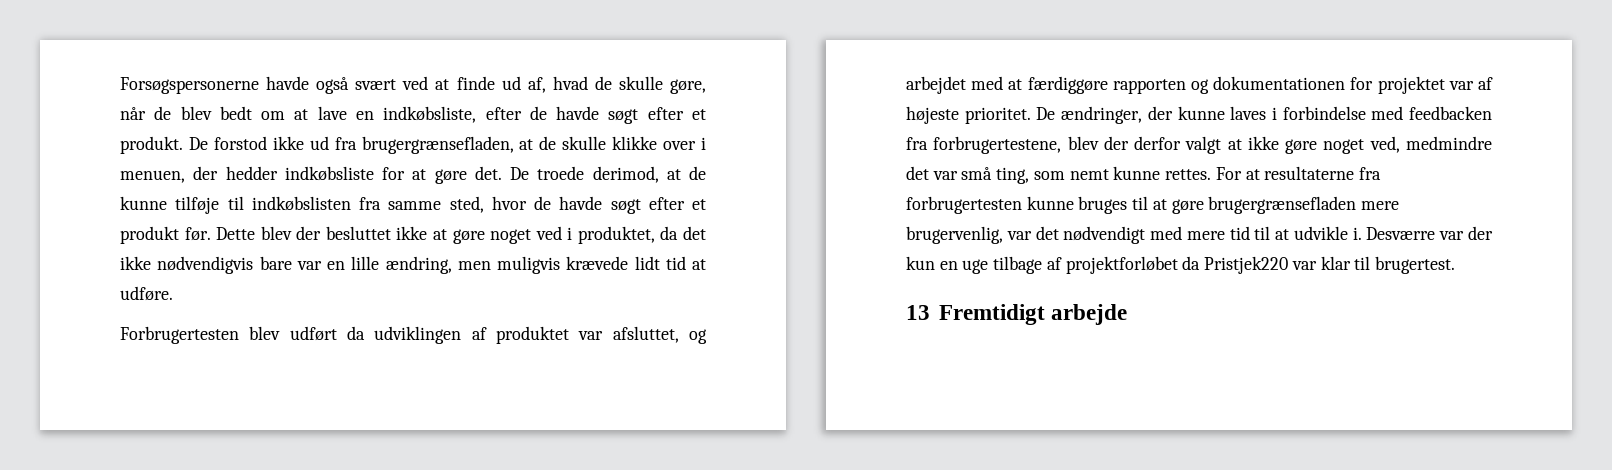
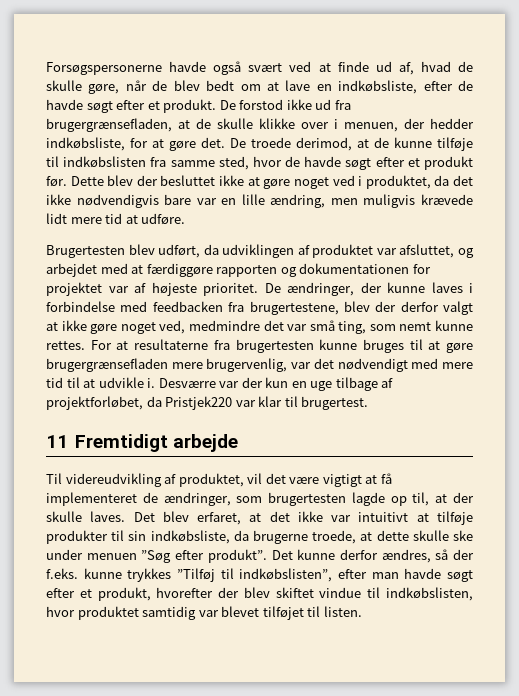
[284,166,374,181] indkøbsliste -> [46,137,125,151] indkøbsliste,
(660, 263) none -> [70,217,102,224] mere
[120,326,337,344] Forbrugertesten blev udført -> [46,244,201,258] Brugertesten blev udført,
[933,136,1062,154] forbrugertestene, -> [249,301,339,315] brugertestene,
[906,196,1022,214] forbrugertesten -> [235,339,314,353] brugertesten
[1065,256,1178,274] projektforløbet -> [46,396,143,410] projektforløbet,
[906,305,930,320] 13 -> [46,435,68,448] 11
(1127, 314) none -> [46,473,392,487] [46,492,474,506] [46,511,473,525] [46,530,473,544] [46,549,474,563] [46,568,473,582] [46,587,473,601] [46,606,362,620] // Til videreudvikling af produktet, vil det være vigtigt at få implementeret de ændringer, som brugertesten lagde op til, at der skulle laves. Det blev erfaret, at det ikke var intuitivt at tilføje produkter til sin indkøbsliste, da brugerne troede, at dette skulle ske under menuen ”Søg efter produkt”. Det kunne derfor ændres, så der f.eks. kunne trykkes ”Tilføj til indkøbslisten”, efter man havde søgt efter et produkt, hvorefter der blev skiftet vindue til indkøbslisten, hvor produktet samtidig var blevet tilføjet til listen.

